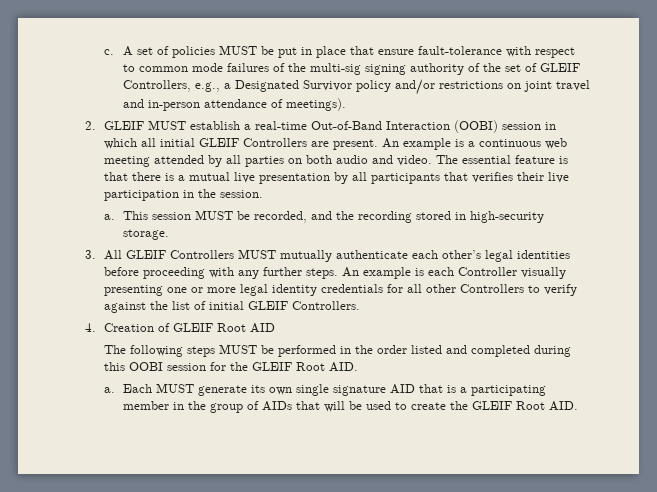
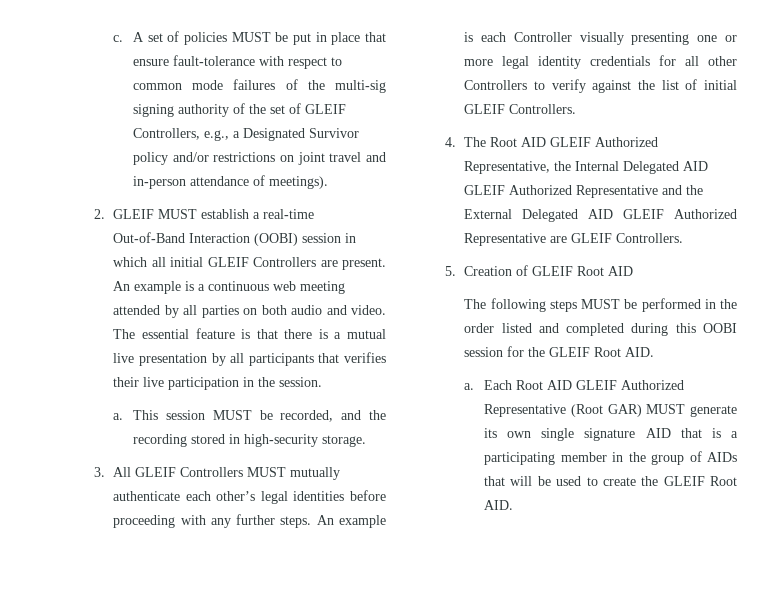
(97, 327) none -> [464,137,659,147] [464,161,709,174] [464,185,704,198] [464,209,737,222] [464,233,684,246] [444,266,456,276] The Root AID GLEIF Authorized Representative, the Internal Delegated AID GLEIF Authorized Representative and the External Delegated AID GLEIF Authorized Representative are GLEIF Controllers. // 5.
(153, 388) none -> [516,380,685,390] [484,404,642,417] Root AID GLEIF Authorized Representative (Root GAR)

